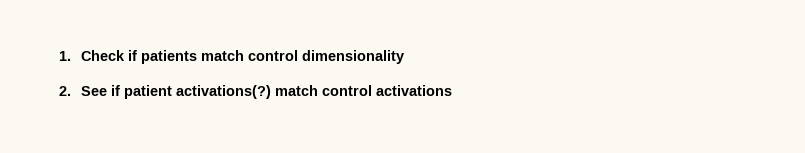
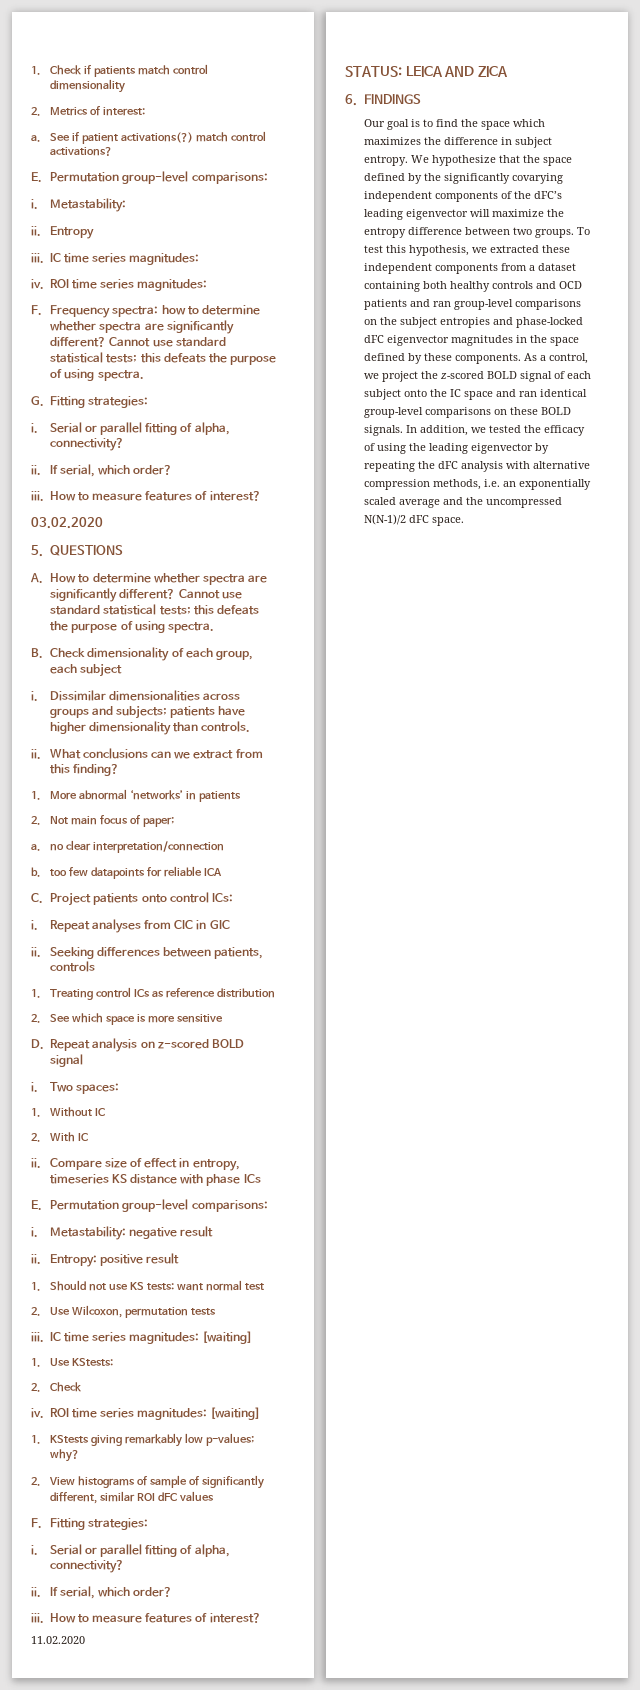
(71, 91) none -> [50,106,146,116] [31,135,40,142] Metrics of interest: // a.
[375,85,452,96] activations -> [50,147,113,156] [31,171,268,184] [31,198,127,212] [31,226,95,239] [31,253,200,265] [31,279,208,291] [31,305,261,318] [50,320,234,334] [50,337,226,347] [50,352,277,365] [50,369,144,381] [31,396,149,408] [31,422,230,435] [50,438,125,451] [31,464,173,477] [31,491,261,501] [31,517,103,529] [31,545,124,557] [30,573,268,585] [50,588,242,602] [50,604,260,615] [50,621,215,633] [31,647,254,661] [50,663,123,677] [31,690,241,701] [50,705,246,719] [50,721,251,735] [31,748,263,759] [50,764,120,776] [31,789,241,802] [31,815,174,827] [31,840,225,853] [31,866,222,879] [31,892,234,906] [31,919,230,933] [31,947,264,959] [50,961,96,972] [31,987,275,1000] [31,1013,223,1025] [31,1038,245,1052] [50,1054,84,1067] [31,1082,120,1094] [31,1107,106,1117] [31,1132,89,1142] [31,1158,240,1171] [50,1174,261,1186] [31,1199,268,1212] [31,1226,214,1240] [31,1253,180,1267] [31,1280,264,1291] [31,1305,216,1318] [31,1331,253,1344] [31,1358,114,1367] [31,1382,83,1392] [31,1407,261,1420] [31,1433,254,1447] [50,1449,80,1462] [31,1475,264,1489] [50,1491,214,1504] [31,1518,149,1530] [31,1544,230,1557] [50,1560,125,1573] [31,1586,173,1599] [31,1613,261,1623] [31,1636,85,1644] [345,66,508,77] [345,94,422,106] [364,119,546,130] [364,137,553,148] [364,155,573,166] [364,173,564,184] [364,191,563,202] [364,209,565,220] [364,227,591,238] [364,245,571,256] [364,263,577,274] [364,281,583,292] [364,299,582,310] [364,317,584,328] [364,335,580,346] [364,353,589,364] [364,371,592,382] [364,389,588,400] [364,407,572,418] [364,425,586,436] [364,443,550,454] [364,461,591,472] [364,479,592,490] [364,497,563,508] [364,514,465,526] activations? // E. Permutation group-level comparisons: // i. Metastability: // ii. Entropy // iii. IC time series magnitudes: // iv. ROI time series magnitudes: // F. Frequency spectra: how to determine whether spectra are significantly different? Cannot use standard statistical tests; this defeats the purpose of using spectra. // G. Fitting strategies: // i. Serial or parallel fitting of alpha, connectivity? // ii. If serial, which order? // iii. How to measure features of interest? // 03.02.2020 // 5. QUESTIONS // A. How to determine whether spectra are significantly different? Cannot use standard statistical tests; this defeats the purpose of using spectra. // B. Check dimensionality of each group, each subject // i. Dissimilar dimensionalities across groups and subjects; patients have higher dimensionality than controls. // ii. What conclusions can we extract from this finding? // 1. More abnormal ‘networks’ in patients // 2. Not main focus of paper; // a. no clear interpretation/connection // b. too few datapoints for reliable ICA // C. Project patients onto control ICs: // i. Repeat analyses from CIC in GIC // ii. Seeking differences between patients, controls // 1. Treating control ICs as reference distribution // 2. See which space is more sensitive // D. Repeat analysis on z-scored BOLD signal // i. Two spaces: // 1. Without IC // 2. With IC // ii. Compare size of effect in entropy, timeseries KS distance with phase ICs // E. Permutation group-level comparisons: // i. Metastability: negative result // ii. Entropy: positive result // 1. Should not use KS tests: want normal test // 2. Use Wilcoxon, permutation tests // iii. IC time series magnitudes: [waiting] // 1. Use KStests: // 2. Check // iv. ROI time series magnitudes: [waiting] // 1. KStests giving remarkably low p-values; why? // 2. View histograms of sample of significantly different, similar ROI dFC values // F. Fitting strategies: // i. Serial or parallel fitting of alpha, connectivity? // ii. If serial, which order? // iii. How to measure features of interest? // 11.02.2020 // STATUS: LEICA AND ZICA // 6. FINDINGS // Our goal is to find the space which maximizes the difference in subject entropy. We hypothesize that the space defined by the significantly covarying independent components of the dFC’s leading eigenvector will maximize the entropy difference between two groups. To test this hypothesis, we extracted these independent components from a dataset containing both healthy controls and OCD patients and ran group-level comparisons on the subject entropies and phase-locked dFC eigenvector magnitudes in the space defined by these components. As a control, we project the z-scored BOLD signal of each subject onto the IC space and ran identical group-level comparisons on these BOLD signals. In addition, we tested the efficacy of using the leading eigenvector by repeating the dFC analysis with alternative compression methods, i.e. an exponentially scaled average and the uncompressed N(N-1)/2 dFC space.

